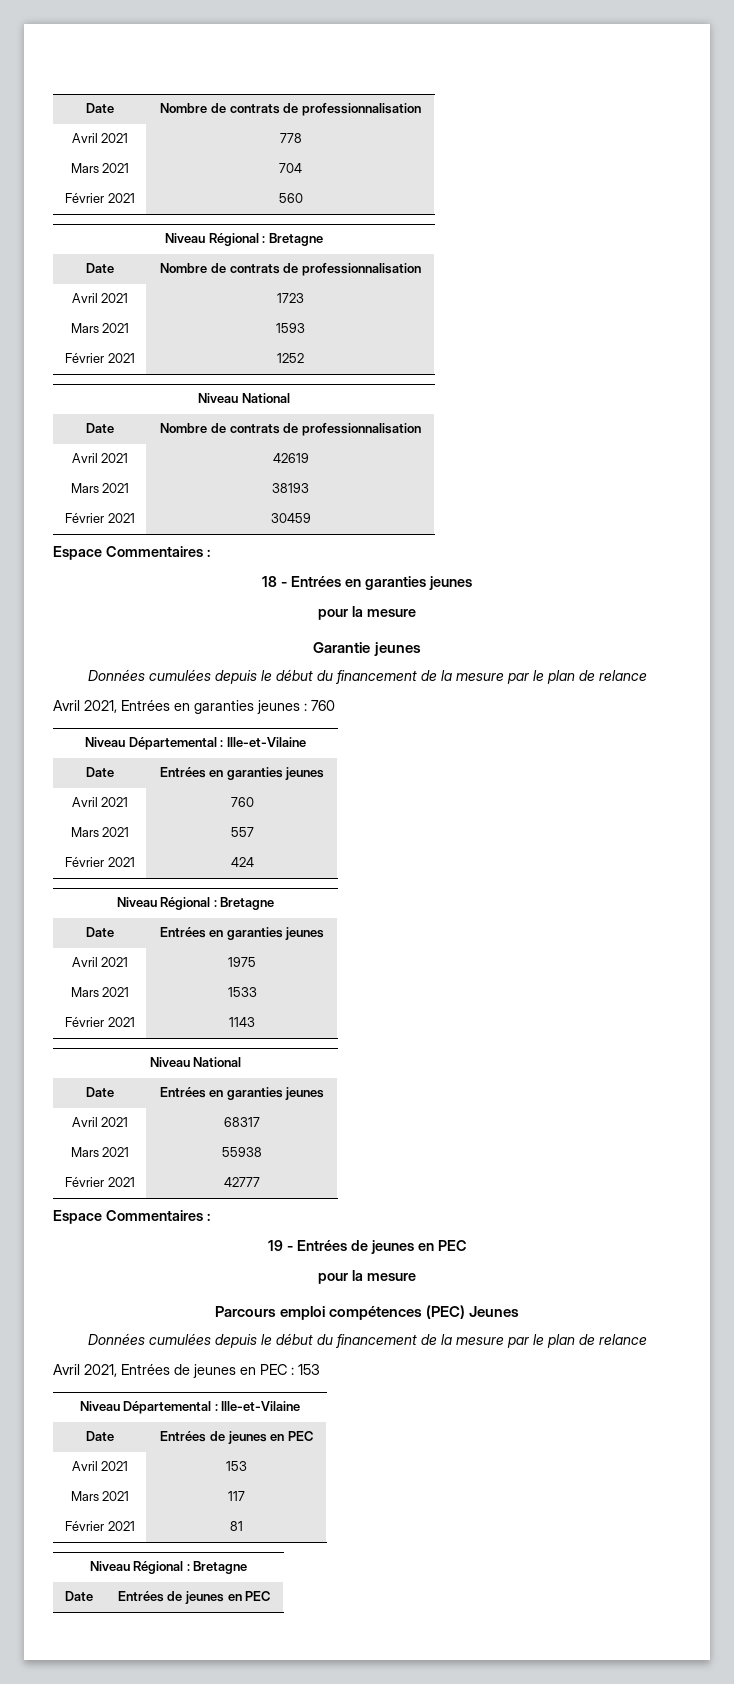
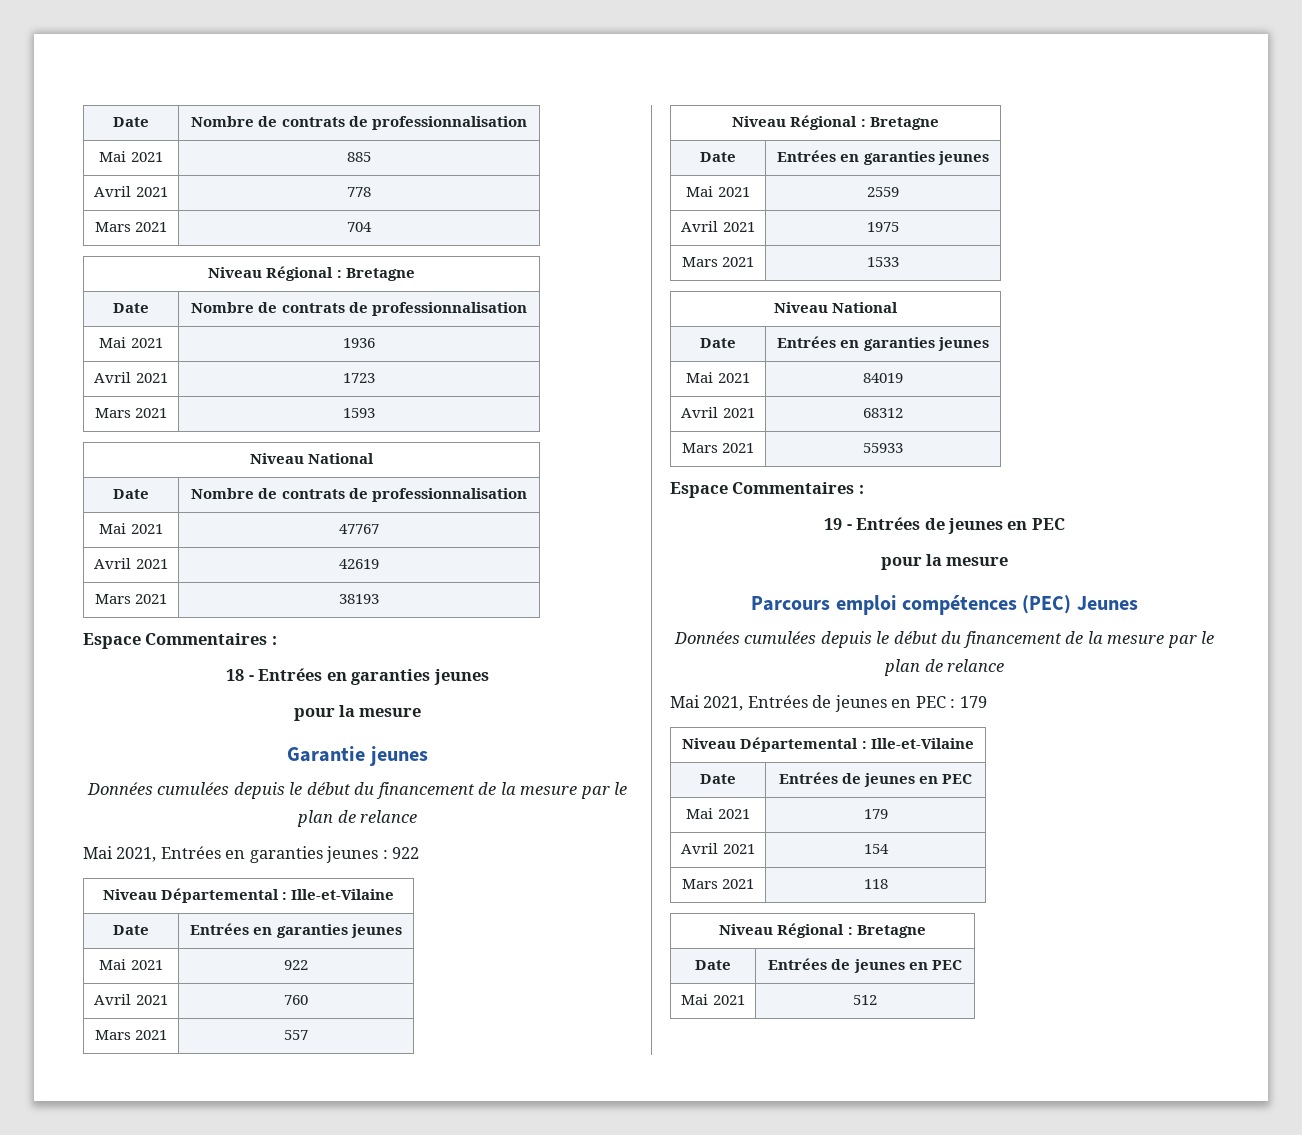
[86,103,114,113] [160,103,421,116] Date | Nombre de contrats de professionnalisation -> [113,117,149,127] [191,116,527,130] [99,151,163,162] [347,152,371,162] Date | Nombre de contrats de professionnalisation // Mai 2021 | 885
[65,193,135,203] [278,193,303,203] // Février 2021 | 560 -> (372, 227) none
(421, 269) none -> [99,337,163,348] [343,338,375,348] // Mai 2021 | 1936
[65,353,135,363] [277,353,304,363] // Février 2021 | 1252 -> (375, 413) none
(421, 429) none -> [99,523,163,534] [339,524,379,534] // Mai 2021 | 47767
[65,513,135,523] [270,513,311,523] // Février 2021 | 30459 -> (379, 599) none
[53,700,80,711] Avril -> [83,846,113,859] Mai
[311,700,335,711] 760 -> [392,847,420,859] 922
(325, 773) none -> [99,959,163,970] [284,960,308,970] // Mai 2021 | 922
[65,857,135,867] [230,857,254,867] // Février 2021 | 424 -> (308, 1035) none
(325, 933) none -> [686,186,750,197] [867,187,899,197] // Mai 2021 | 2559
[65,1017,135,1027] [229,1017,255,1027] // Février 2021 | 1143 -> (899, 262) none
[71,1117,129,1127] [224,1117,260,1127] [70,1147,130,1157] [222,1147,262,1157] [65,1177,135,1187] [224,1177,260,1187] // Avril 2021 | 68317 // Mars 2021 | 55938 // Février 2021 | 42777 -> [686,372,750,383] [863,373,903,383] [681,407,755,418] [863,408,903,418] [681,443,755,453] [863,443,903,453] // Mai 2021 | 84019 // Avril 2021 | 68312 // Mars 2021 | 55933
[53,1364,80,1375] Avril -> [670,695,700,708] Mai
[298,1364,320,1375] 153 -> [959,696,987,708] 179
[71,1461,129,1471] [226,1461,247,1471] [70,1491,130,1501] [228,1491,245,1501] [65,1521,135,1531] [230,1521,243,1531] // Avril 2021 | 153 // Mars 2021 | 117 // Février 2021 | 81 -> [686,808,750,819] [863,809,888,819] [681,843,755,854] [863,844,889,854] [681,879,755,889] [863,879,888,889] // Mai 2021 | 179 // Avril 2021 | 154 // Mars 2021 | 118
(271, 1596) none -> [681,994,745,1005] [853,995,877,1005] // Mai 2021 | 512

